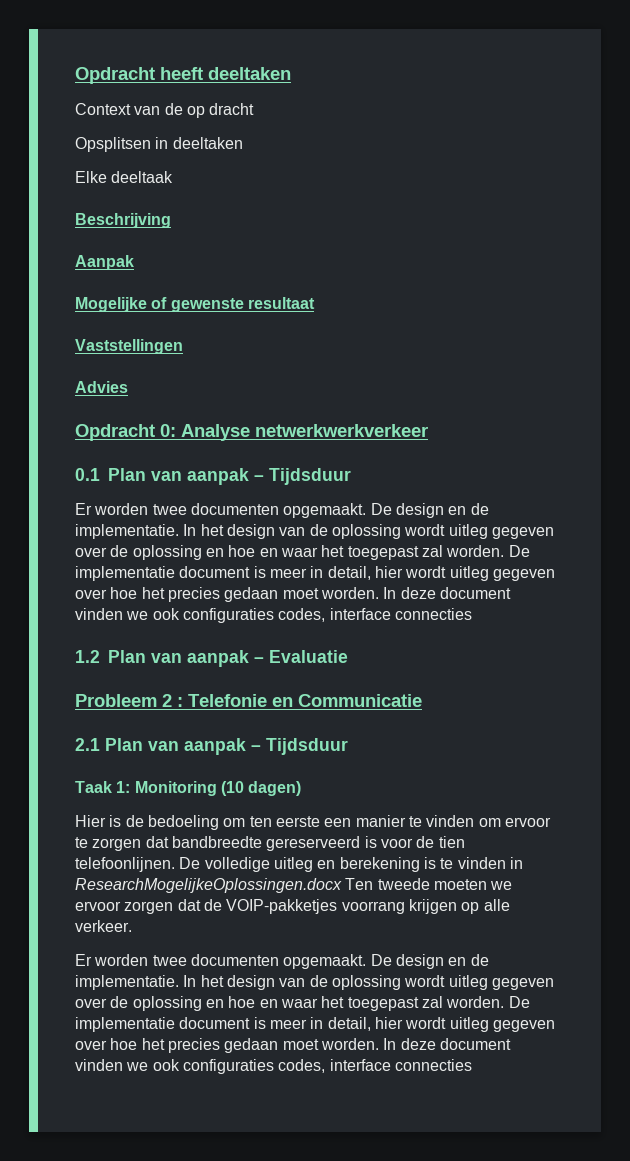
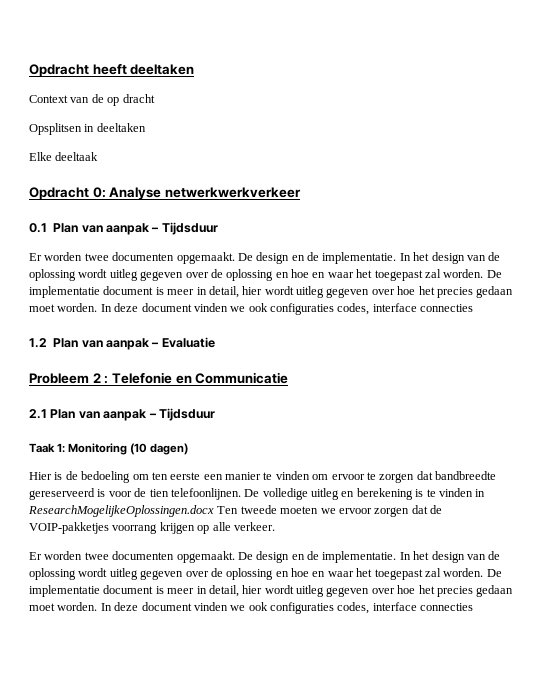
[75,213,171,228] [75,255,134,270] [75,297,315,312] [75,339,183,354] [75,381,128,393] // Beschrijving // Aanpak // Mogelijke of gewenste resultaat // Vaststellingen // Advies -> (99, 156) none

